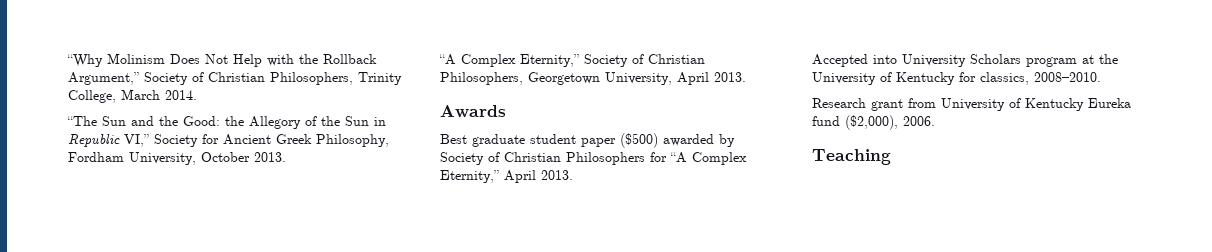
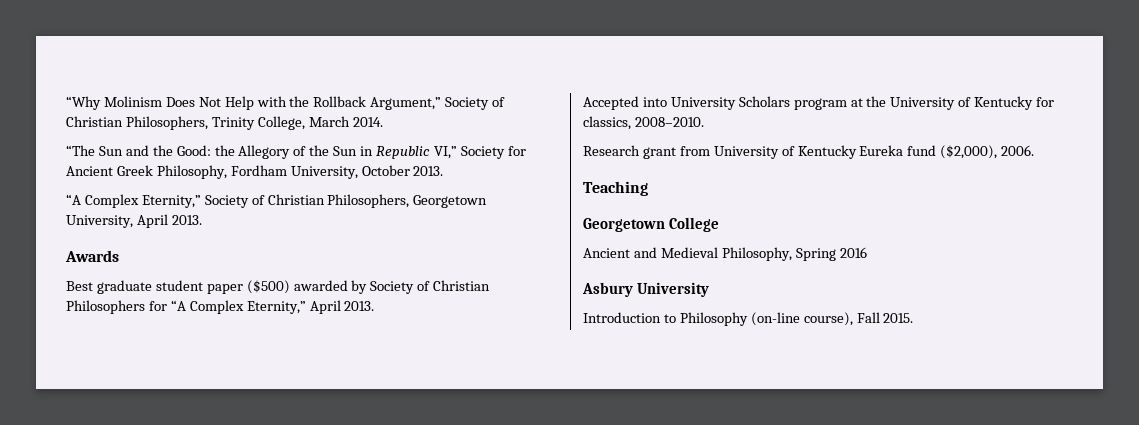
(891, 157) none -> [583,217,720,232] [583,247,867,261] [582,282,710,297] [583,312,914,326] // Georgetown College // Ancient and Medieval Philosophy, Spring 2016 // Asbury University // Introduction to Philosophy (on-line course), Fall 2015.

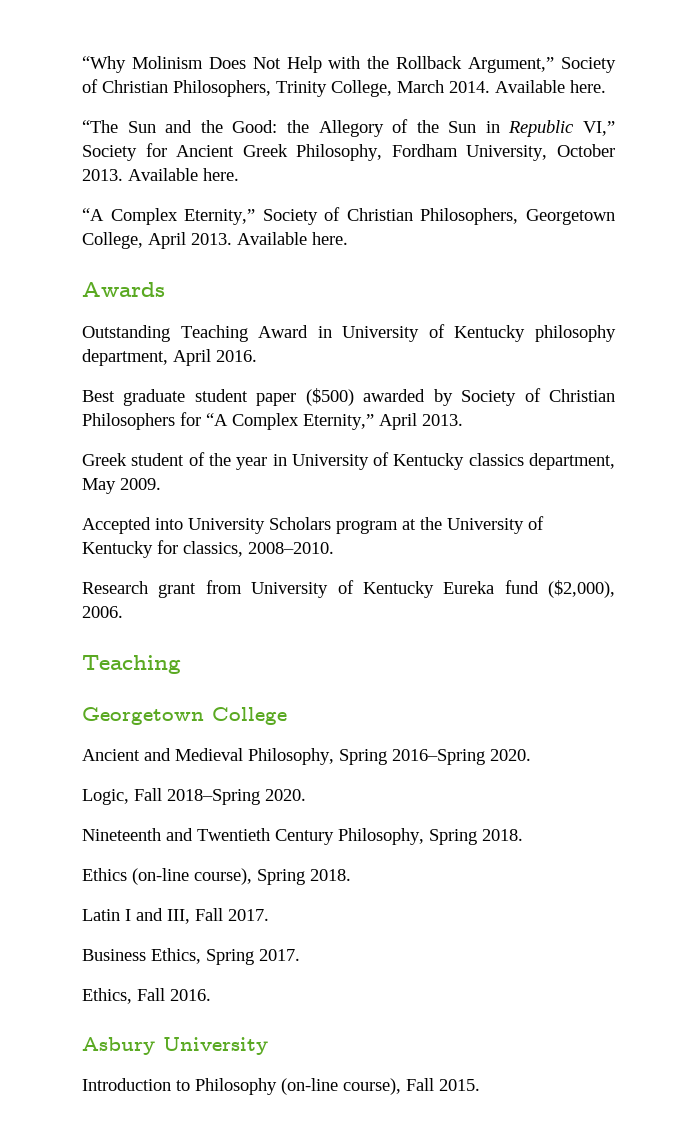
(383, 122) none -> [495,80,606,93] Available here.
(444, 171) none -> [128,168,239,181] Available here.
[66,214,202,228] University, April 2013. -> [82,232,348,249] College, April 2013. Available here.
(119, 256) none -> [82,324,616,342] [82,349,257,366] // Outstanding Teaching Award in University of Kentucky philosophy department, April 2016.
(375, 306) none -> [82,452,615,470] [82,478,161,494] // Greek student of the year in University of Kentucky classics department, May 2009.
[839,247,867,258] 2016 -> [392,749,531,765] [82,788,306,805] [82,828,523,845] [82,868,351,885] [82,908,269,924] [82,948,300,965] [82,988,211,1004] 2016–Spring 2020. // Logic, Fall 2018–Spring 2020. // Nineteenth and Twentieth Century Philosophy, Spring 2018. // Ethics (on-line course), Spring 2018. // Latin I and III, Fall 2017. // Business Ethics, Spring 2017. // Ethics, Fall 2016.

